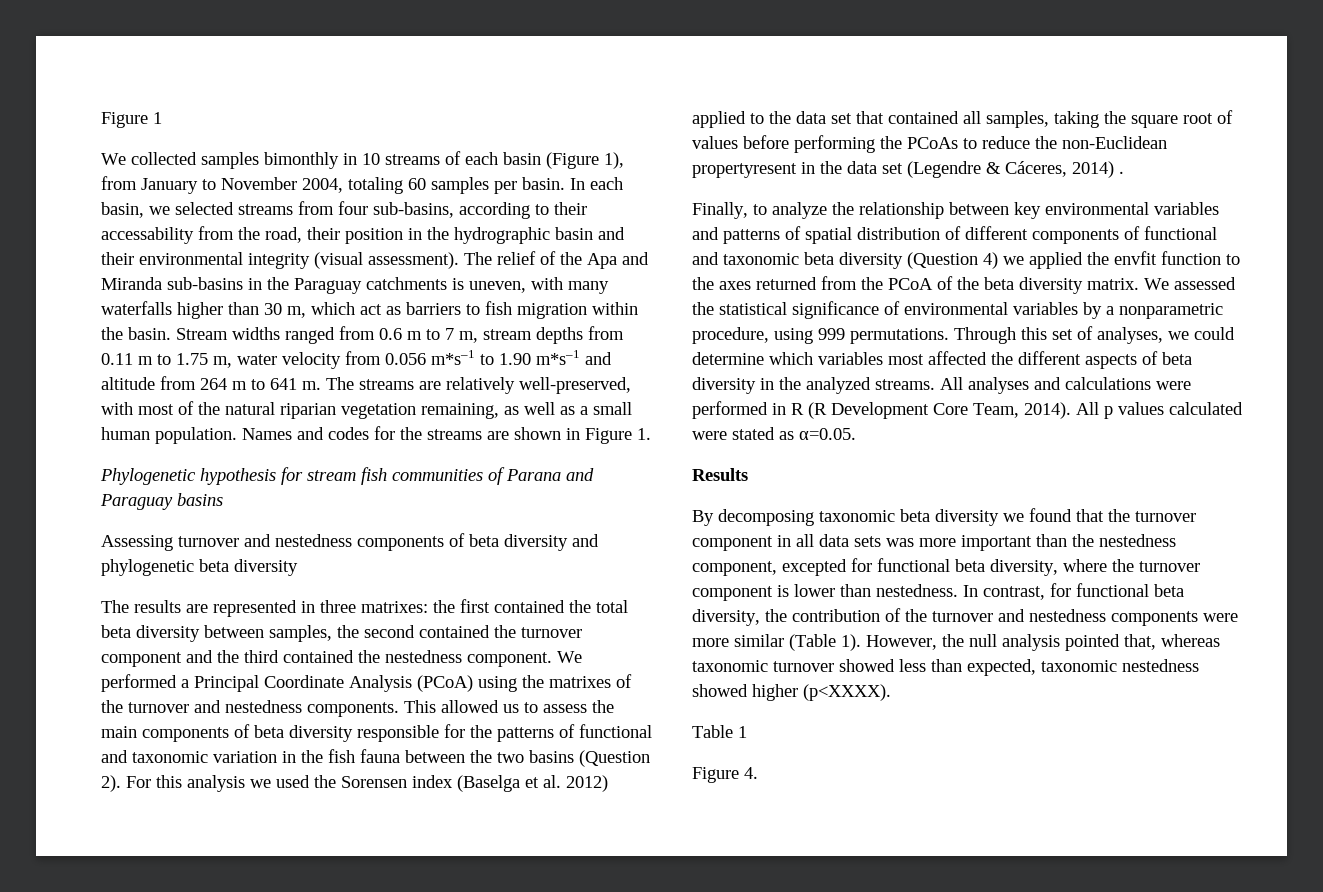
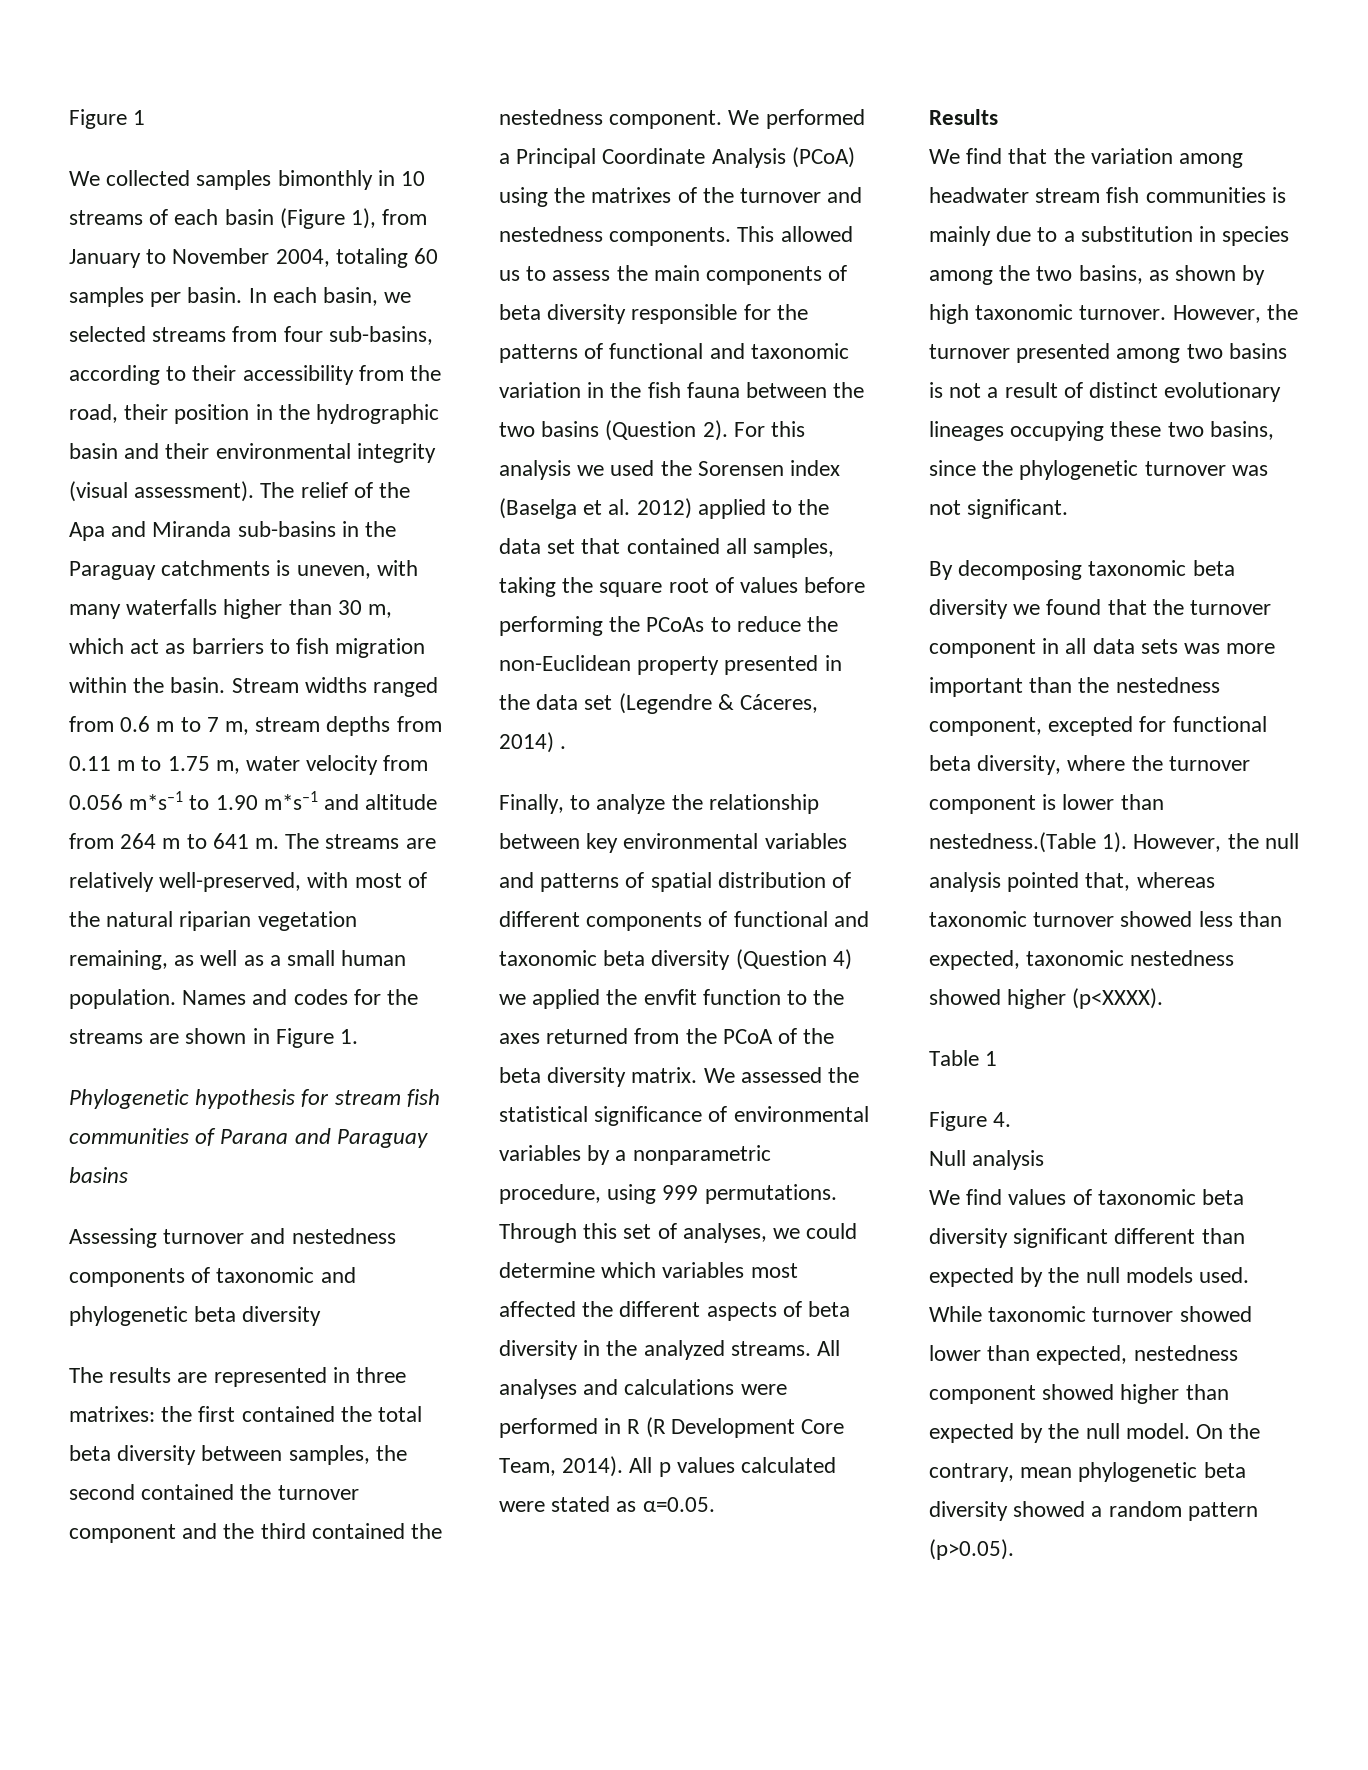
[101,227,194,244] accessability -> [242,365,354,385] accessibility
[469,534,568,551] beta diversity -> [216,1267,315,1283] taxonomic
[692,163,797,178] propertyresent -> [637,655,819,675] property presented
(748, 474) none -> [929,148,1244,168] [929,187,1286,203] [929,226,1290,246] [929,265,1266,285] [929,304,1298,324] [929,343,1287,363] [929,382,1282,402] [929,421,1274,441] [929,460,1268,480] [929,499,1069,519] // We find that the variation among headwater stream fish communities is mainly due to a substitution in species among the two basins, as shown by high taxonomic turnover. However, the turnover presented among two basins is not a result of distinct evolutionary lineages occupying these two basins, since the phylogenetic turnover was not significant.
[876,583,1184,600] [692,608,1238,626] [692,634,836,651] nestedness. In contrast, for functional beta diversity, the contribution of the turnover and nestedness components were more similar (Table -> [929,832,1096,853] nestedness.(Table
(758, 773) none -> [929,1150,1045,1170] [929,1189,1245,1205] [929,1228,1245,1248] [929,1267,1250,1287] [929,1306,1252,1322] [929,1345,1238,1365] [929,1384,1229,1404] [929,1423,1261,1443] [929,1462,1246,1482] [929,1501,1258,1521] [929,1539,1014,1560] // Null analysis // We find values of taxonomic beta diversity significant different than expected by the null models used. While taxonomic turnover showed lower than expected, nestedness component showed higher than expected by the null model. On the contrary, mean phylogenetic beta diversity showed a random pattern (p>0.05).

